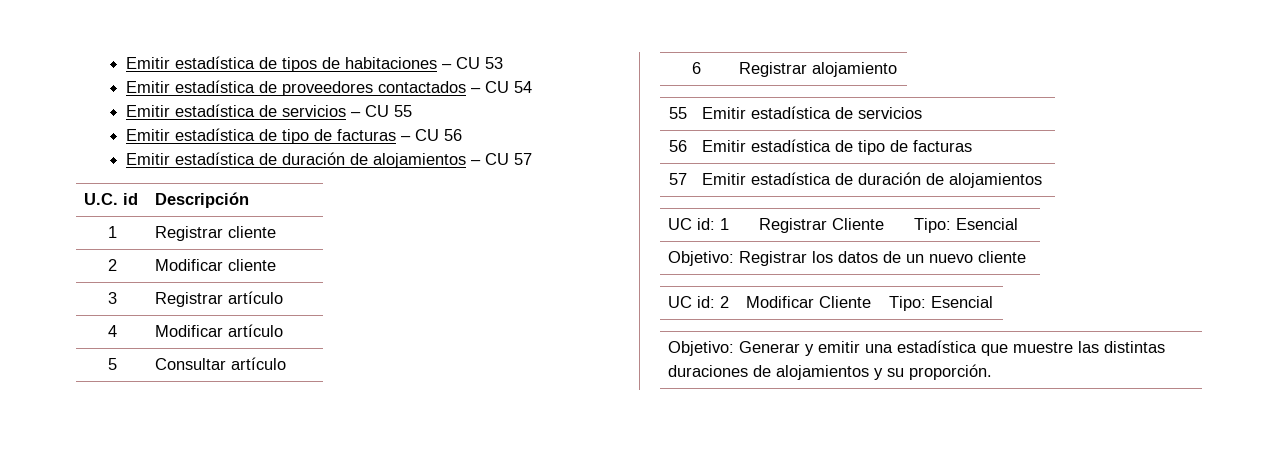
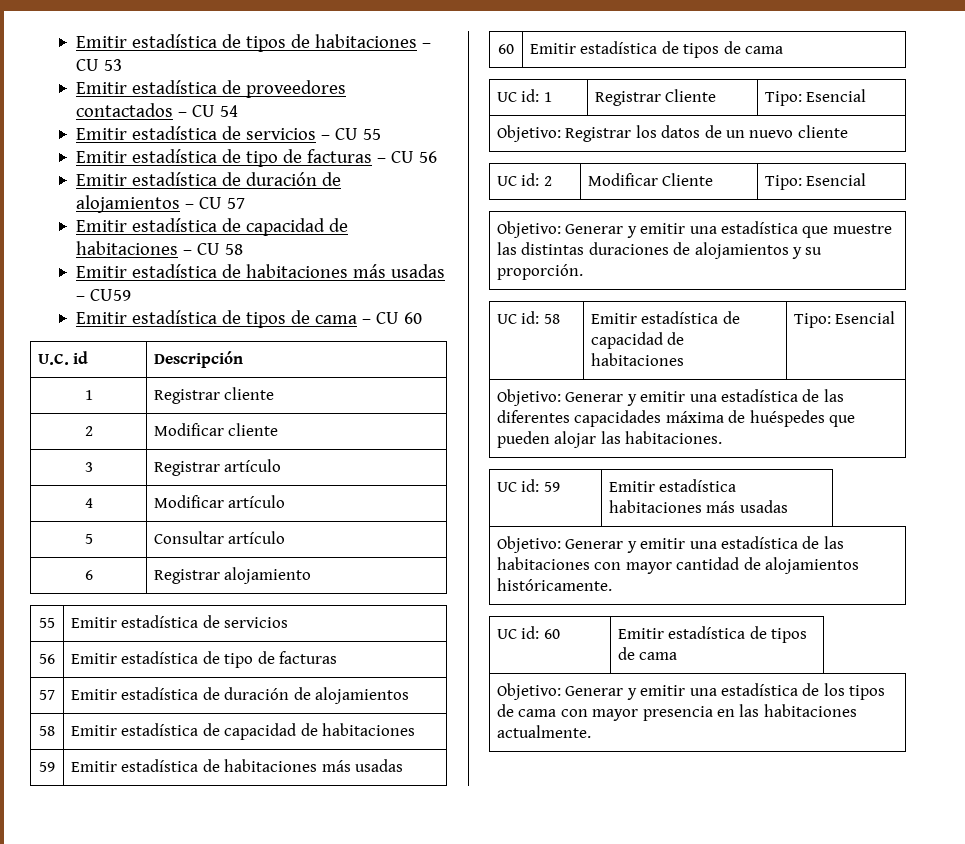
(533, 159) none -> [75,218,348,236] [75,241,243,255] [75,264,445,278] [75,289,131,301] [75,310,422,328] // Emitir estadística de capacidad de habitaciones – CU 58 // Emitir estadística de habitaciones más usadas – CU59 // Emitir estadística de tipos de cama – CU 60
(1042, 180) none -> [39,726,55,736] [70,723,415,740] [39,762,55,772] [70,759,403,772] [498,44,514,54] [529,41,783,58] // 58 | Emitir estadística de capacidad de habitaciones // 59 | Emitir estadística de habitaciones más usadas // 60 | Emitir estadística de tipos de cama
(992, 372) none -> [496,311,560,324] [590,311,740,324] [590,332,685,349] [590,353,684,366] [793,311,896,328] [496,389,844,406] [496,410,855,427] [496,431,723,448] [496,479,560,492] [608,479,737,492] [608,500,788,513] [496,536,844,553] [496,557,859,574] [496,578,612,591] [496,626,560,639] [617,626,808,643] [617,647,678,660] [496,683,886,700] [496,704,857,721] [496,725,591,738] // UC id: 58 | Emitir estadística de capacidad de habitaciones | Tipo: Esencial // Objetivo: Generar y emitir una estadística de las diferentes capacidades máxima de huéspedes que pueden alojar las habitaciones. // UC id: 59 | Emitir estadística habitaciones más usadas // Objetivo: Generar y emitir una estadística de las habitaciones con mayor cantidad de alojamientos históricamente. // UC id: 60 | Emitir estadística de tipos de cama // Objetivo: Generar y emitir una estadística de los tipos de cama con mayor presencia en las habitaciones actualmente.

